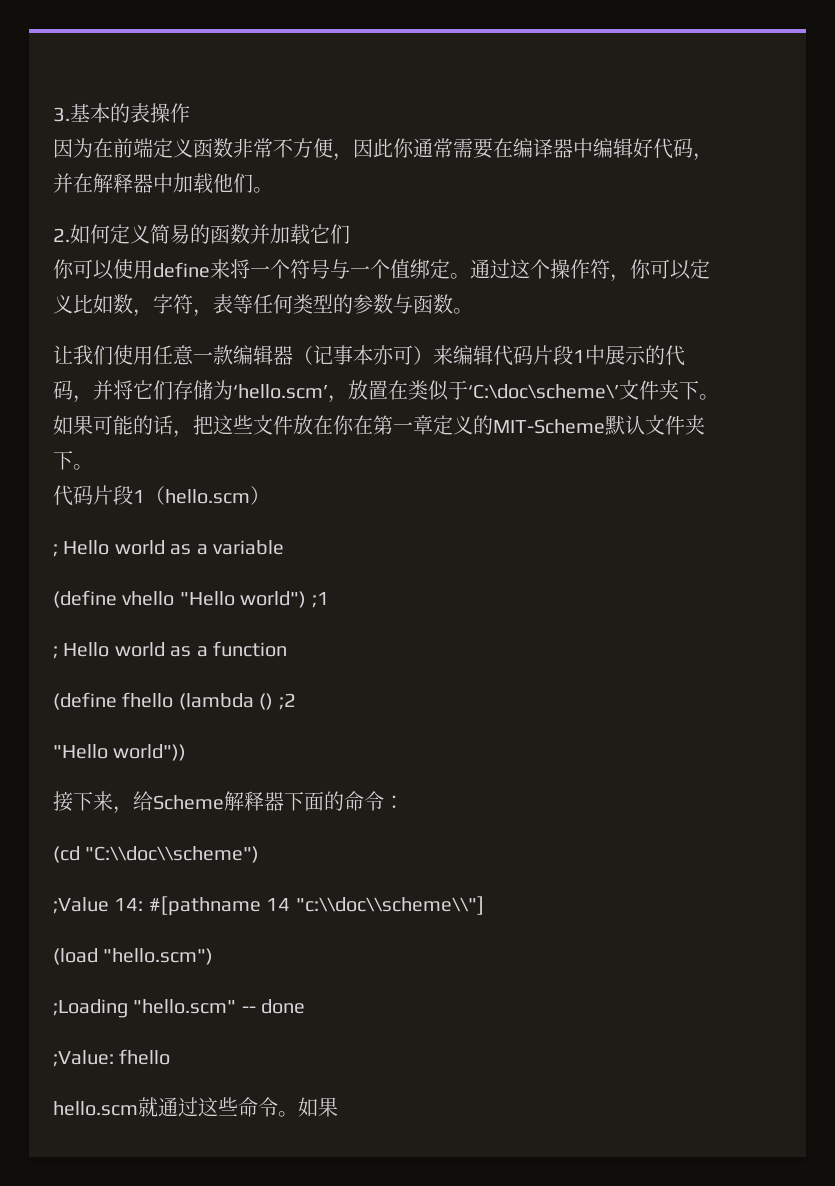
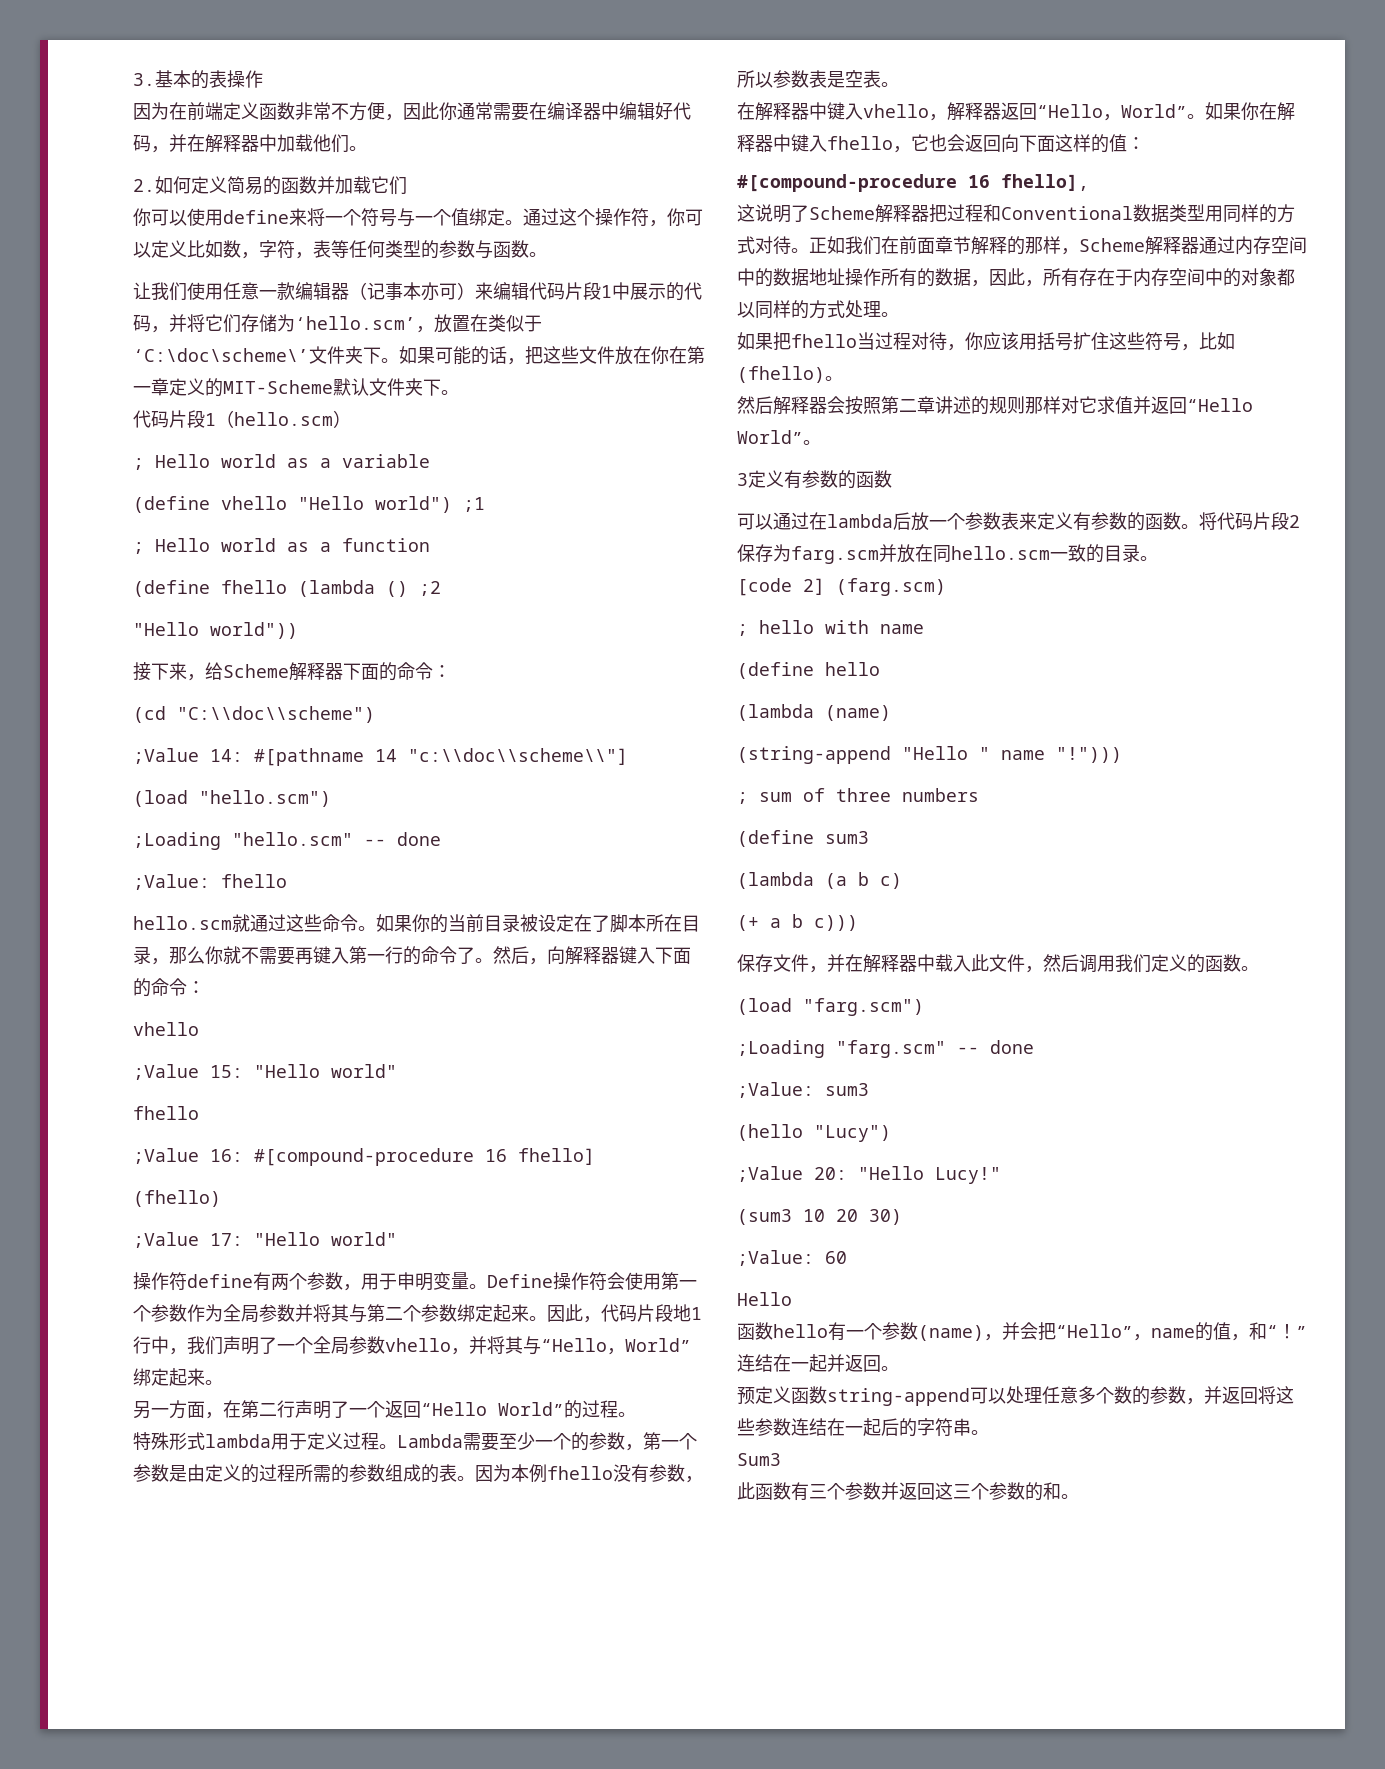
(338, 1107) none -> [412,914,700,933] [133,946,691,965] [133,978,205,997] [133,1022,199,1036] [133,1064,397,1080] [133,1106,199,1120] [133,1148,595,1166] [133,1190,221,1207] [133,1232,397,1248] [133,1272,697,1291] [133,1304,702,1323] [133,1336,691,1355] [133,1368,223,1386] [133,1400,636,1419] [133,1432,697,1451] [133,1464,703,1483] [737,70,899,88] [737,102,1295,121] [737,134,1145,153] [737,174,1089,192] [737,204,1295,223] [737,236,1307,255] [737,268,1295,287] [737,300,899,319] [737,332,1235,351] [737,366,843,383] [737,396,1253,415] [737,430,821,445] [737,470,892,489] [737,512,1300,531] [737,544,1158,564] [737,578,946,596] [737,620,924,636] [737,662,880,679] [737,704,891,721] [737,746,1122,764] [737,788,979,804] [737,830,869,847] [737,872,902,889] [737,914,858,931] [737,954,1259,973] [737,998,924,1016] [737,1040,1034,1058] [737,1082,869,1098] [737,1124,891,1142] [737,1166,1001,1184] [737,1209,902,1225] [737,1250,847,1266] [737,1292,792,1306] [737,1322,1307,1341] [737,1354,899,1372] [737,1386,1294,1406] [737,1418,989,1437] [737,1453,781,1466] [737,1482,1079,1501] 你的当前目录被设定在了脚本所在目录，那么你就不需要再键入第一行的命令了。然后，向解释器键入下面的命令： // vhello // ;Value 15: "Hello world" // fhello // ;Value 16: #[compound-procedure 16 fhello] // (fhello) // ;Value 17: "Hello world" // 操作符define有两个参数，用于申明变量。Define操作符会使用第一个参数作为全局参数并将其与第二个参数绑定起来。因此，代码片段地1行中，我们声明了一个全局参数vhello，并将其与“Hello，World”绑定起来。 // 另一方面，在第二行声明了一个返回“Hello World”的过程。 // 特殊形式lambda用于定义过程。Lambda需要至少一个的参数，第一个参数是由定义的过程所需的参数组成的表。因为本例fhello没有参数，所以参数表是空表。 // 在解释器中键入vhello，解释器返回“Hello，World”。如果你在解释器中键入fhello，它也会返回向下面这样的值： // #[compound-procedure 16 fhello], // 这说明了Scheme解释器把过程和Conventional数据类型用同样的方式对待。正如我们在前面章节解释的那样，Scheme解释器通过内存空间中的数据地址操作所有的数据，因此，所有存在于内存空间中的对象都以同样的方式处理。 // 如果把fhello当过程对待，你应该用括号扩住这些符号，比如(fhello)。 // 然后解释器会按照第二章讲述的规则那样对它求值并返回“Hello World”。 // 3定义有参数的函数 // 可以通过在lambda后放一个参数表来定义有参数的函数。将代码片段2保存为farg.scm并放在同hello.scm一致的目录。 // [code 2] (farg.scm) // ; hello with name // (define hello // (lambda (name) // (string-append "Hello " name "!"))) // ; sum of three numbers // (define sum3 // (lambda (a b c) // (+ a b c))) // 保存文件，并在解释器中载入此文件，然后调用我们定义的函数。 // (load "farg.scm") // ;Loading "farg.scm" -- done // ;Value: sum3 // (hello "Lucy") // ;Value 20: "Hello Lucy!" // (sum3 10 20 30) // ;Value: 60 // Hello // 函数hello有一个参数(name)，并会把“Hello”，name的值，和“！”连结在一起并返回。 // 预定义函数string-append可以处理任意多个数的参数，并返回将这些参数连结在一起后的字符串。 // Sum3 // 此函数有三个参数并返回这三个参数的和。

